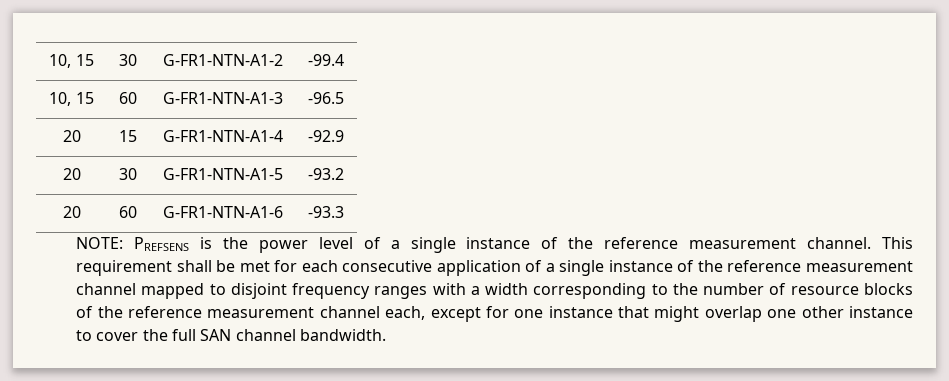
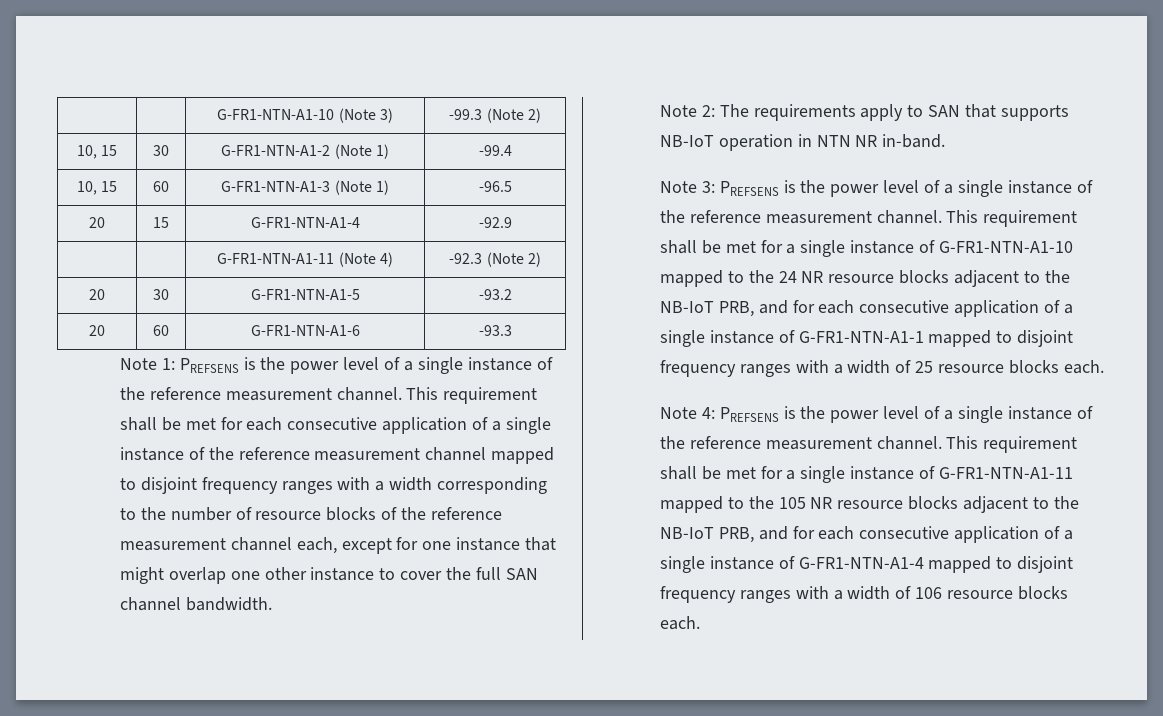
(49, 61) none -> [217,108,393,123] [449,108,541,123] | | G-FR1-NTN-A1-10 (Note 3) | -99.3 (Note 2) //
(283, 60) none -> [334,144,389,159] (Note 1)
(283, 98) none -> [334,180,389,195] (Note 1)
(344, 136) none -> [217,252,393,267] [449,252,541,267] // | | G-FR1-NTN-A1-11 (Note 4) | -92.3 (Note 2)
[76,237,124,249] NOTE: -> [120,358,175,370] Note 1:
(387, 335) none -> [660,104,1069,121] [660,134,946,151] [660,180,1093,197] [660,210,1078,227] [660,240,1073,257] [660,270,1070,287] [660,300,1073,317] [660,330,1074,347] [660,360,1104,377] [660,406,1093,423] [660,436,1078,453] [660,466,1073,483] [660,496,1079,513] [660,526,1073,543] [660,556,1074,573] [660,586,1068,603] [660,616,701,630] // Note 2: The requirements apply to SAN that supports NB-IoT operation in NTN NR in-band. // Note 3: PREFSENS is the power level of a single instance of the reference measurement channel. This requirement shall be met for a single instance of G-FR1-NTN-A1-10 mapped to the 24 NR resource blocks adjacent to the NB-IoT PRB, and for each consecutive application of a single instance of G-FR1-NTN-A1-1 mapped to disjoint frequency ranges with a width of 25 resource blocks each. // Note 4: PREFSENS is the power level of a single instance of the reference measurement channel. This requirement shall be met for a single instance of G-FR1-NTN-A1-11 mapped to the 105 NR resource blocks adjacent to the NB-IoT PRB, and for each consecutive application of a single instance of G-FR1-NTN-A1-4 mapped to disjoint frequency ranges with a width of 106 resource blocks each.

